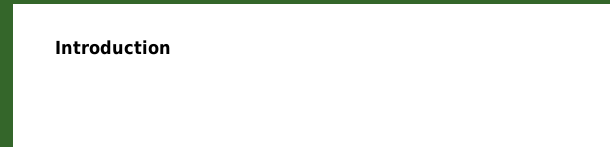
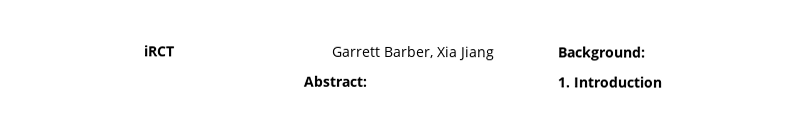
(55, 47) none -> [144,45,175,57] [332,45,495,61] [303,75,367,87] [558,46,646,61] [557,77,570,88] iRCT // Garrett Barber, Xia Jiang // Abstract: // Background: // 1.

